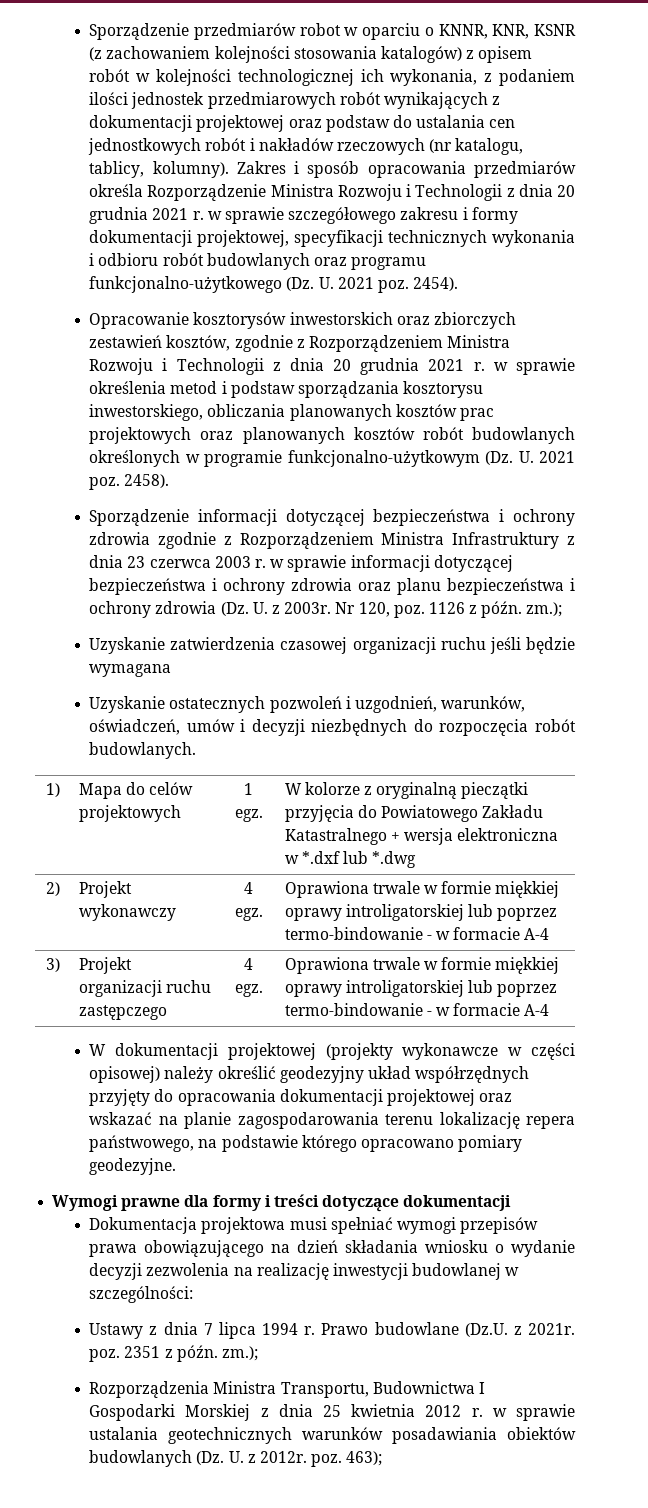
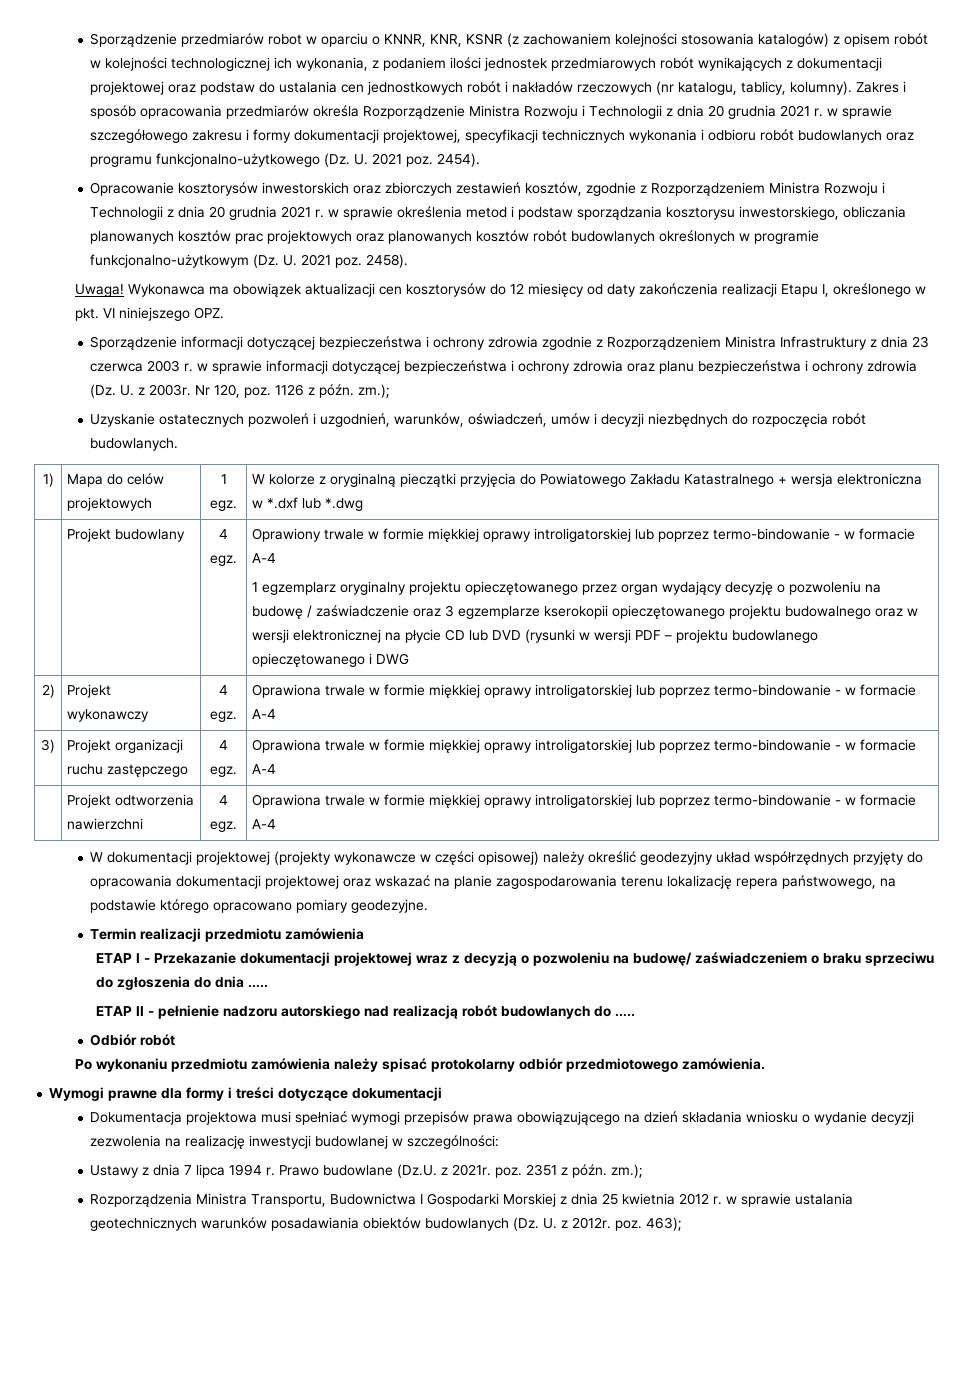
(170, 481) none -> [75,283,927,297] [75,307,225,321] // Uwaga! Wykonawca ma obowiązek aktualizacji cen kosztorysów do 12 miesięcy od daty zakończenia realizacji Etapu I, określonego w pkt. VI niniejszego OPZ.
[89,637,575,654] [89,664,172,677] // Uzyskanie zatwierdzenia czasowej organizacji ruchu jeśli będzie wymagana -> (391, 391) none
(417, 859) none -> [67,528,186,542] [219,529,228,539] [210,555,237,566] [252,528,916,542] [252,553,277,563] [252,581,882,595] [252,605,919,619] [252,629,819,643] [252,653,410,667] // | Projekt budowlany | 4 egz. | Oprawiony trwale w formie miękkiej oprawy introligatorskiej lub poprzez termo-bindowanie - w formacie A-4 // 1 egzemplarz oryginalny projektu opieczętowanego przez organ wydający decyzję o pozwoleniu na budowę / zaświadczenie oraz 3 egzemplarze kserokopii opieczętowanego projektu budowalnego oraz w wersji elektronicznej na płycie CD lub DVD (rysunki w wersji PDF – projektu budowlanego opieczętowanego i DWG
(550, 1010) none -> [67,794,195,808] [67,818,144,830] [219,795,228,805] [210,821,237,832] [252,794,917,808] [252,819,277,829] // | Projekt odtworzenia nawierzchni | 4 egz. | Oprawiona trwale w formie miękkiej oprawy introligatorskiej lub poprzez termo-bindowanie - w formacie A-4
(177, 1166) none -> [90,928,365,942] [95,952,934,966] [95,976,268,990] [95,1005,635,1019] [90,1034,176,1046] [75,1058,766,1072] // Termin realizacji przedmiotu zamówienia // ETAP I - Przekazanie dokumentacji projektowej wraz z decyzją o pozwoleniu na budowę/ zaświadczeniem o braku sprzeciwu do zgłoszenia do dnia ….. // ETAP II - pełnienie nadzoru autorskiego nad realizacją robót budowlanych do ….. // Odbiór robót // Po wykonaniu przedmiotu zamówienia należy spisać protokolarny odbiór przedmiotowego zamówienia.

